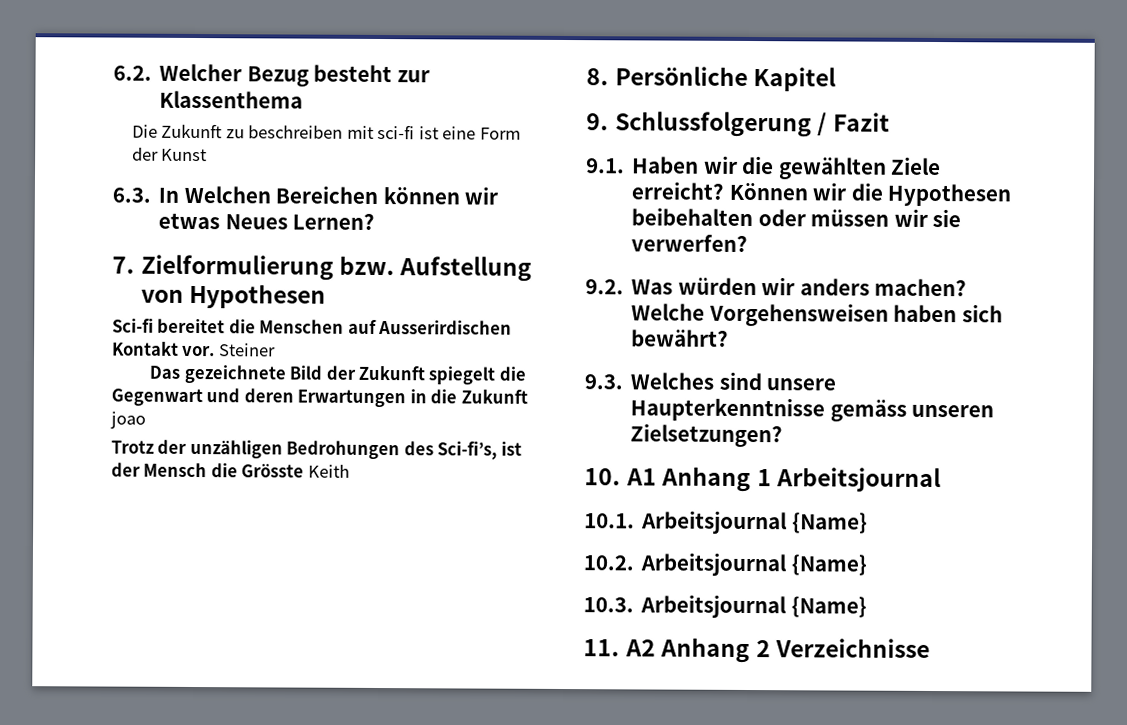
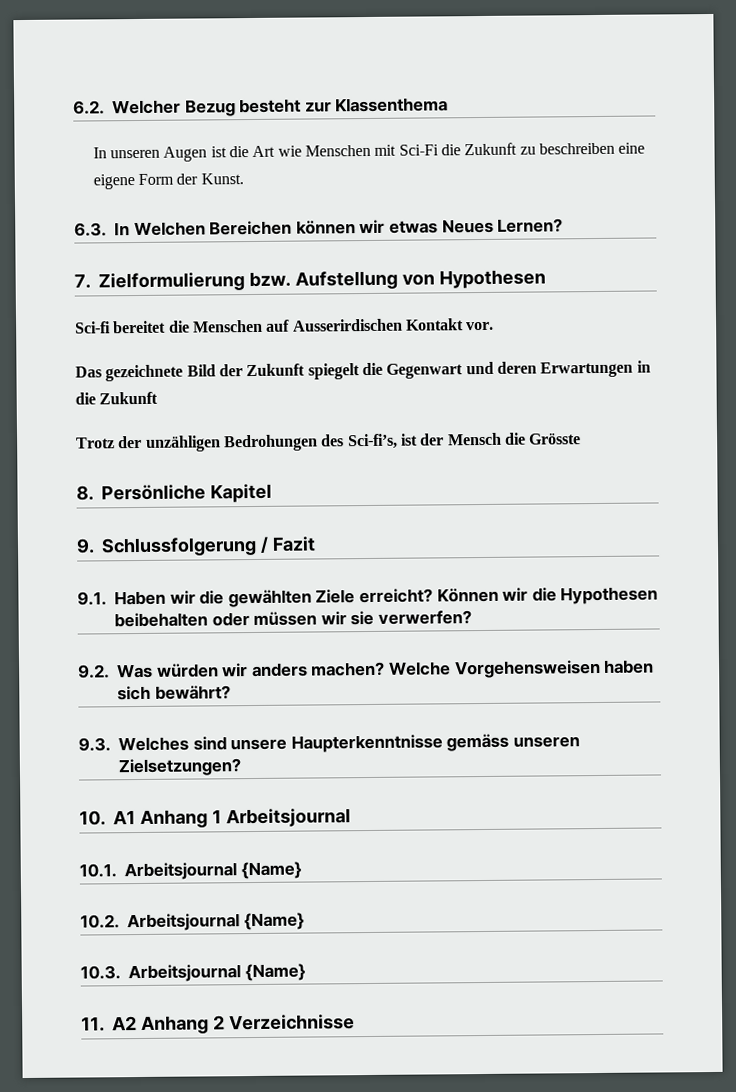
[132,123,477,140] Die Zukunft zu beschreiben mit sci-fi ist eine -> [92,142,646,162] [92,174,135,190] In unseren Augen ist die Art wie Menschen mit Sci-Fi die Zukunft zu beschreiben eine eigene
[161,148,208,162] Kunst -> [200,173,244,185] Kunst.
[218,343,276,357] Steiner -> (495, 326) none
[110,411,146,429] joao -> (159, 398) none
[307,464,350,478] Keith -> (582, 439) none

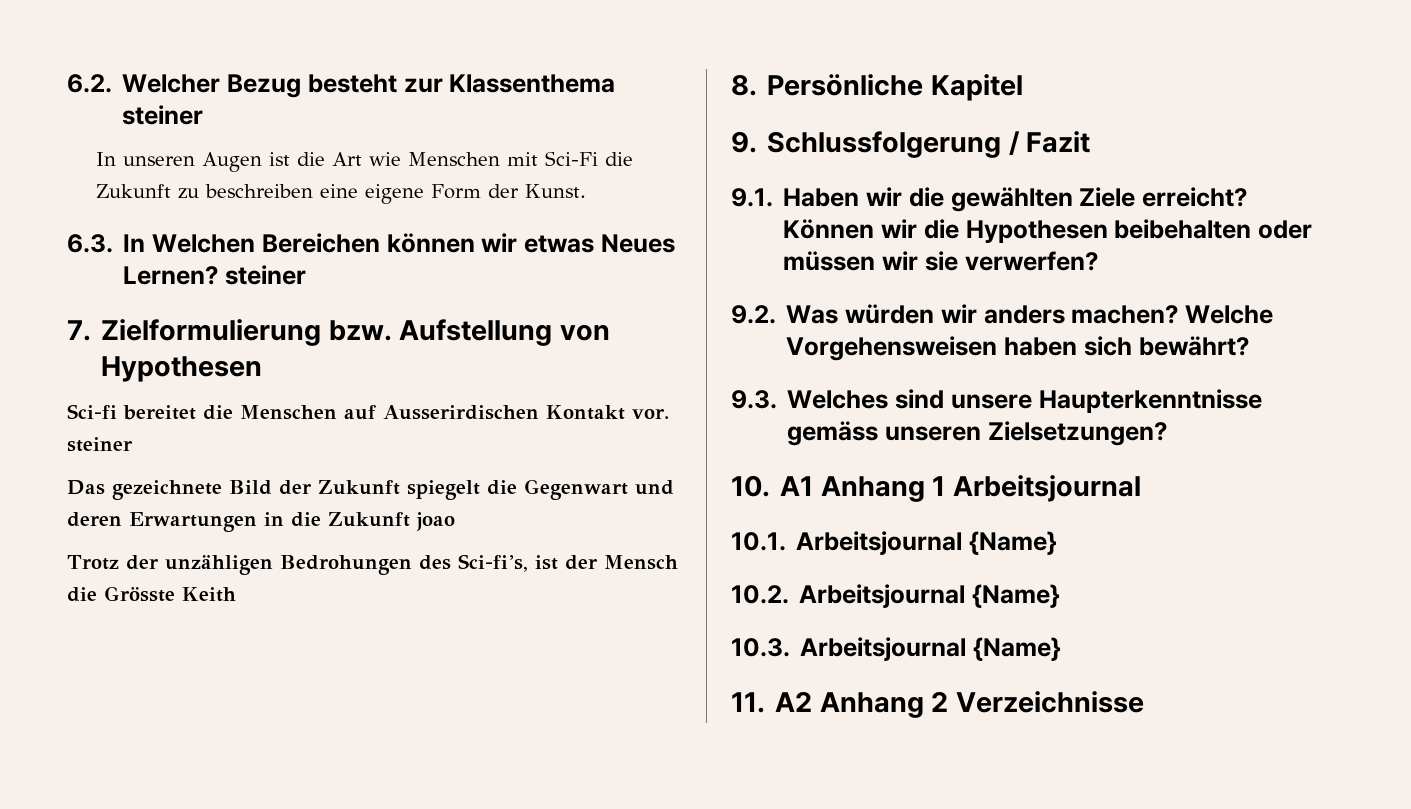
(449, 105) none -> [122,105,204,125] steiner
(564, 225) none -> [225,265,306,285] steiner
(495, 326) none -> [67,437,133,452] steiner
(159, 398) none -> [416,512,455,531] joao
(582, 439) none -> [182,587,236,602] Keith

